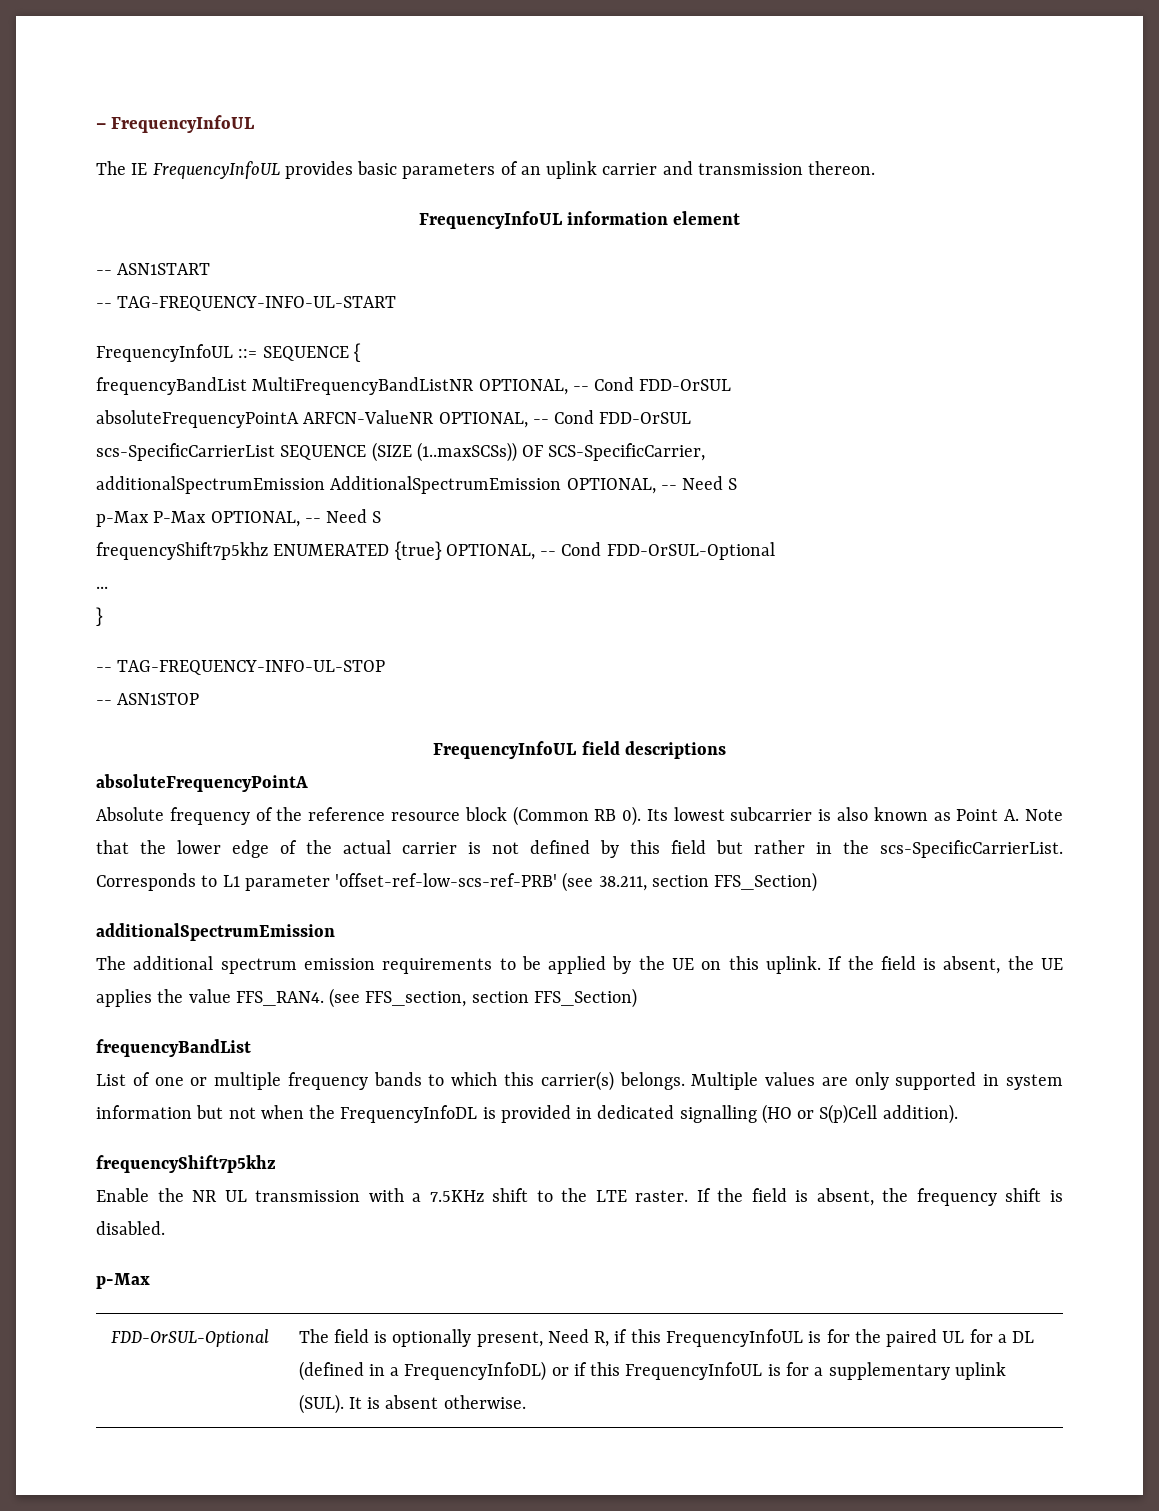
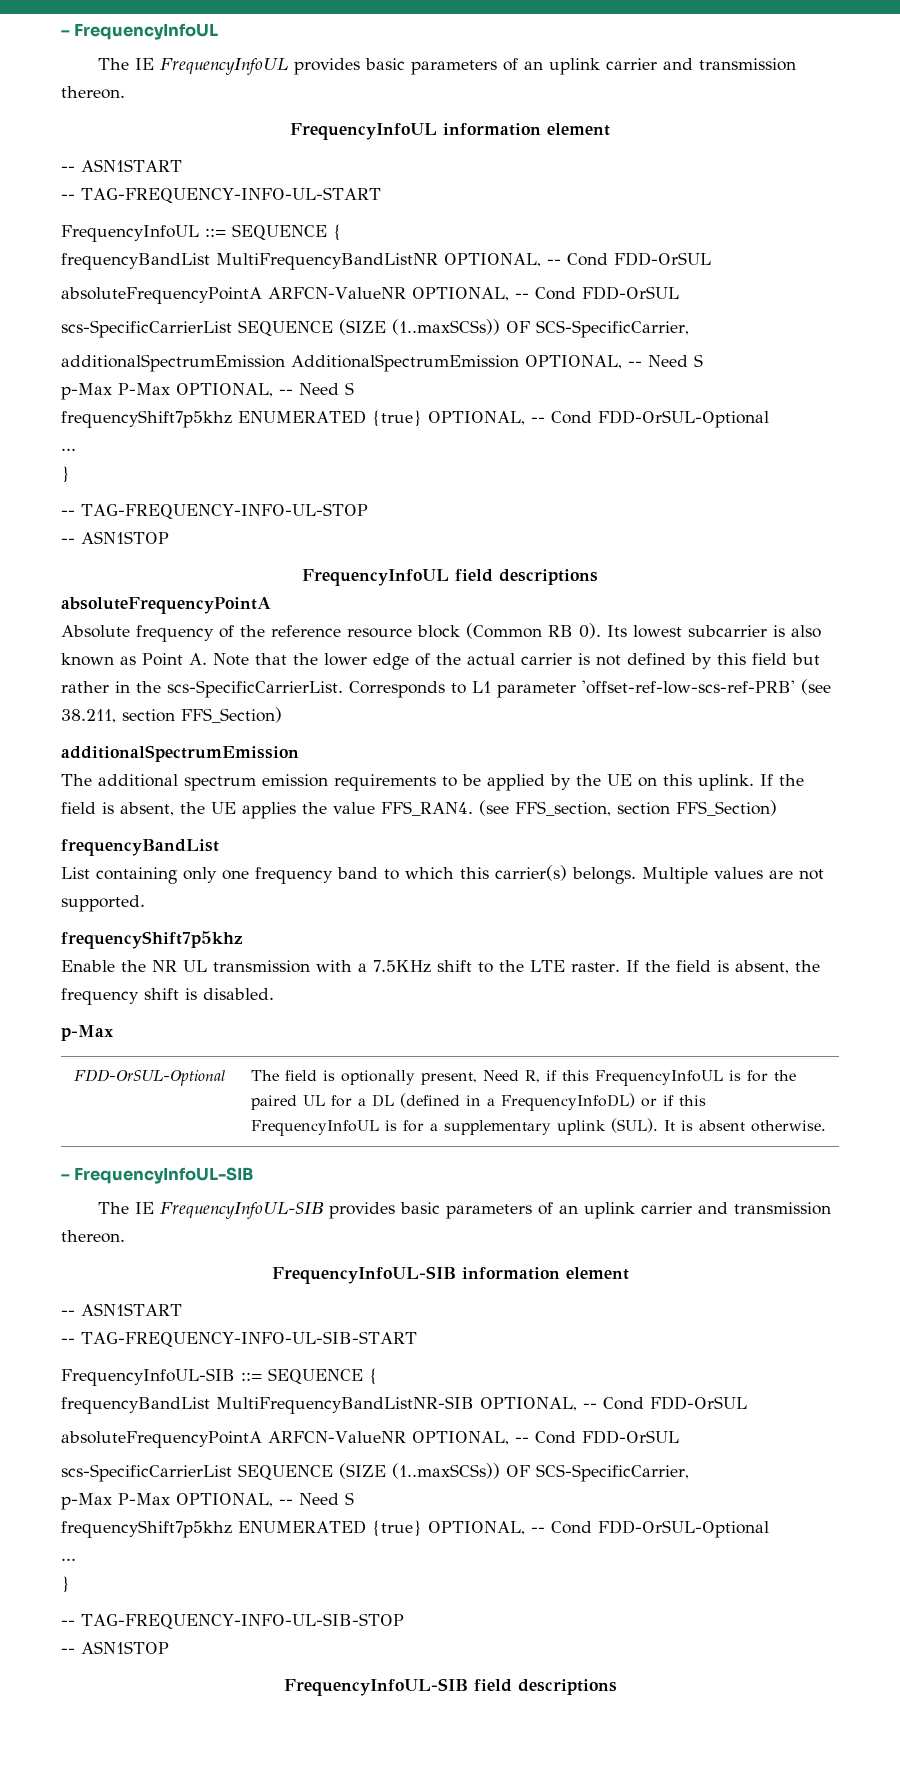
[132,1072,422,1090] of one or multiple frequency bands -> [96,867,378,884] containing only one frequency band
[854,1072,1064,1090] [96,1104,958,1124] only supported in system information but not when the FrequencyInfoDL is provided in dedicated signalling (HO or S(p)Cell addition). -> [799,869,824,880] [61,895,145,912] not supported.
(526, 1402) none -> [61,1167,254,1184] [97,1202,831,1219] [61,1230,125,1243] [271,1266,629,1284] [61,1303,182,1316] [61,1331,417,1347] [61,1368,378,1386] [61,1396,747,1414] [61,1430,679,1448] [61,1463,689,1482] [61,1492,354,1510] [61,1520,769,1538] [61,1558,76,1561] [61,1576,70,1593] [61,1613,404,1629] [61,1641,169,1654] [283,1678,617,1696] // – FrequencyInfoUL-SIB // The IE FrequencyInfoUL-SIB provides basic parameters of an uplink carrier and transmission thereon. // FrequencyInfoUL-SIB information element // -- ASN1START // -- TAG-FREQUENCY-INFO-UL-SIB-START // FrequencyInfoUL-SIB ::= SEQUENCE { // frequencyBandList MultiFrequencyBandListNR-SIB OPTIONAL, -- Cond FDD-OrSUL // absoluteFrequencyPointA ARFCN-ValueNR OPTIONAL, -- Cond FDD-OrSUL // scs-SpecificCarrierList SEQUENCE (SIZE (1..maxSCSs)) OF SCS-SpecificCarrier, // p-Max P-Max OPTIONAL, -- Need S // frequencyShift7p5khz ENUMERATED {true} OPTIONAL, -- Cond FDD-OrSUL-Optional // ... // } // -- TAG-FREQUENCY-INFO-UL-SIB-STOP // -- ASN1STOP // FrequencyInfoUL-SIB field descriptions

